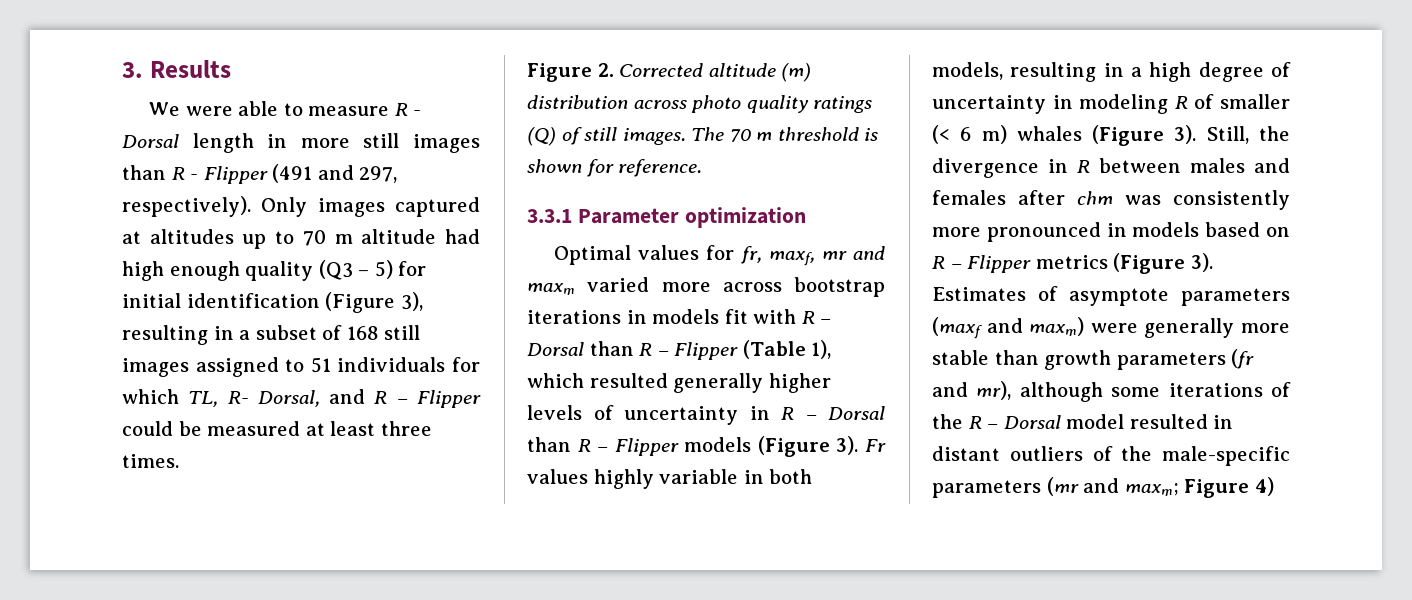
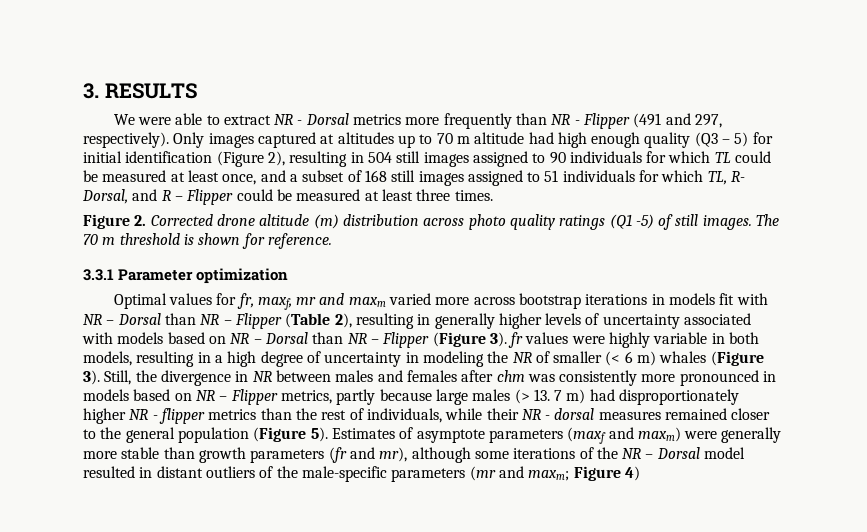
[149,60,231,78] Results -> [104,83,197,99] RESULTS
[308,103,422,116] [122,133,480,153] [122,165,185,180] measure R - Dorsal length in more still images than R -> [223,113,571,129] extract NR - Dorsal metrics more frequently than NR
[400,292,423,311] [122,325,234,345] 3), resulting in -> [267,151,772,167] [83,170,286,185] 2), resulting in 504 still images assigned to 90 individuals for which TL could be measured at least once, and
(704, 70) none -> [216,214,255,226] drone
[527,127,556,146] (Q) -> [609,214,654,229] (Q1 -5)
[801,311,832,324] [527,341,653,356] R – Dorsal than R -> [83,313,220,325] NR – Dorsal than NR
[811,340,832,359] [527,373,668,388] 1), which resulted -> [334,313,431,329] 2), resulting in
[749,406,885,420] [527,436,886,457] [527,469,588,484] in R – Dorsal than R – Flipper models (Figure 3). Fr values -> [684,313,752,325] [82,332,605,348] associated with models based on NR – Dorsal than NR – Flipper (Figure 3). fr values were
[1174,96,1188,109] R -> [487,351,532,363] the NR
[1077,160,1090,173] R -> [252,371,272,382] NR
[932,253,1213,274] R – Flipper metrics (Figure 3). -> [195,389,740,405] [83,408,771,424] [83,427,328,443] NR – Flipper metrics, partly because large males (> 13. 7 m) had disproportionately higher NR - flipper metrics than the rest of individuals, while their NR - dorsal measures remained closer to the general population (Figure 5).
[968,416,982,429] R -> [622,448,642,459] NR

